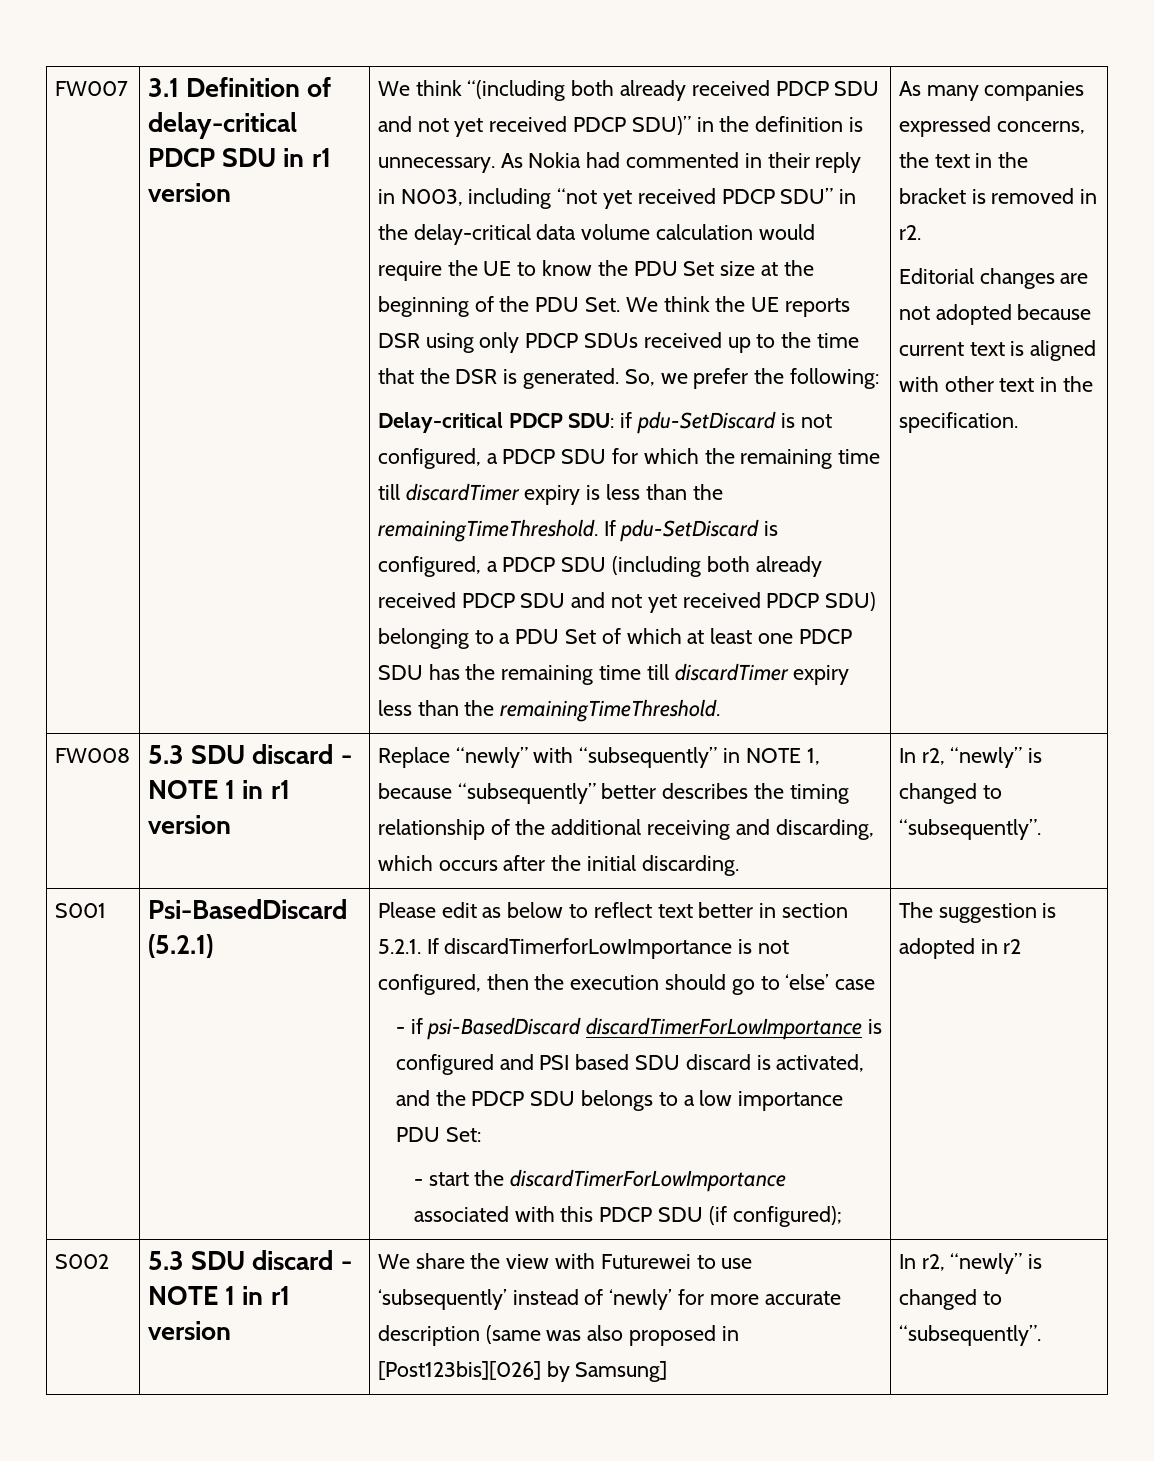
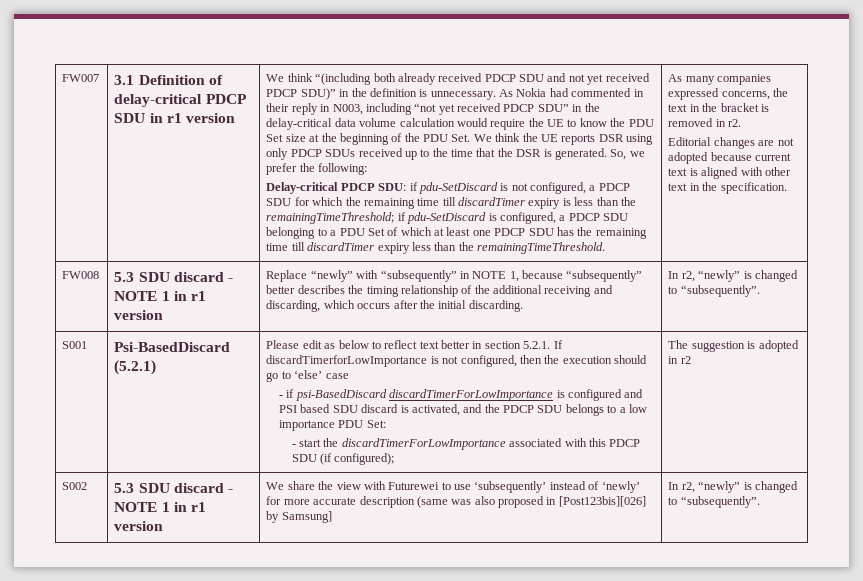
[377,519,616,542] remainingTimeThreshold. If -> [266,212,406,224] remainingTimeThreshold; if
[612,556,822,577] [377,592,877,613] (including both already received PDCP SDU and not yet received PDCP SDU) -> (629, 217) none

